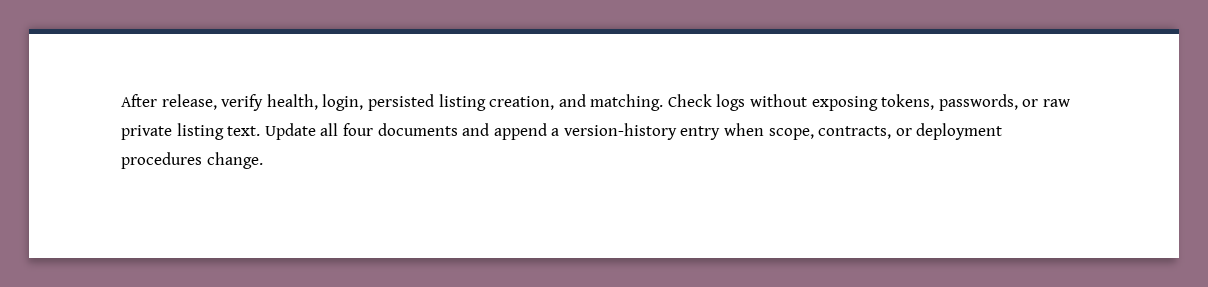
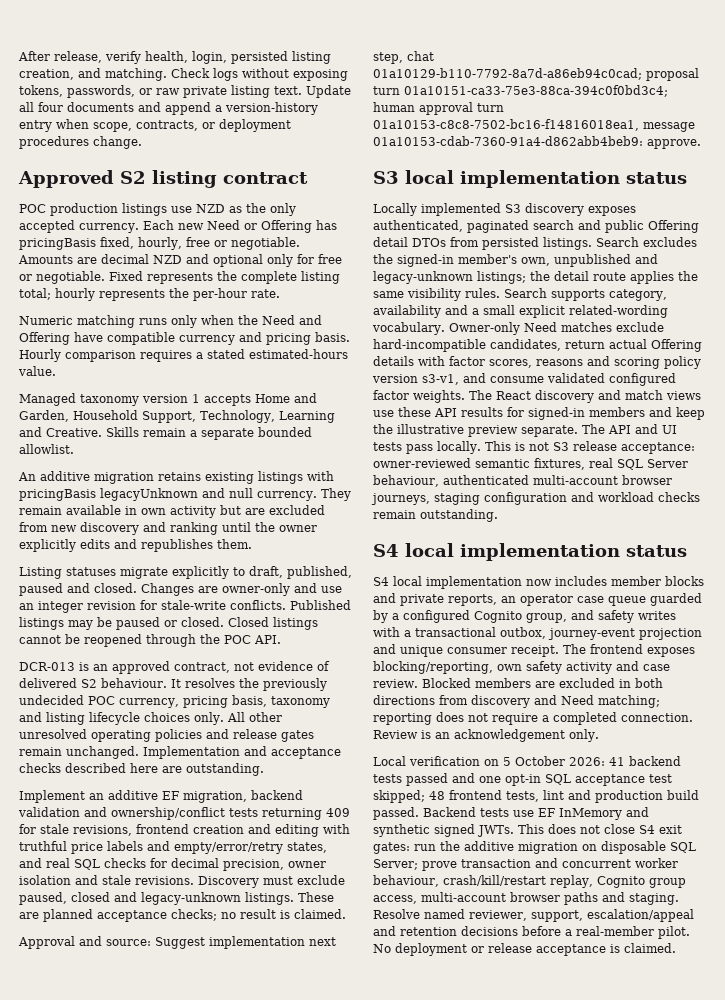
(263, 160) none -> [18,170,308,188] [19,203,296,216] [19,220,337,233] [19,237,300,250] [18,254,342,267] [19,271,340,284] [19,288,280,301] [19,315,322,328] [19,332,350,345] [19,349,348,362] [18,366,56,376] [19,393,317,406] [19,410,335,423] [19,427,312,440] [19,444,74,454] [18,471,334,484] [19,488,351,501] [19,505,325,518] [19,522,317,535] [19,539,252,552] [19,566,352,579] [19,583,342,596] [19,600,351,613] [19,617,318,630] [19,634,281,647] [19,661,330,674] [19,678,327,691] [19,695,330,708] [19,712,282,725] [19,729,314,742] [19,746,341,759] [19,763,264,776] [19,790,303,803] [18,807,350,820] [19,824,350,837] [19,841,327,854] [19,858,326,871] [19,875,345,888] [19,892,334,905] [19,909,346,922] [18,936,336,949] [373,51,434,64] [373,68,699,81] [373,85,668,97] [373,102,504,115] [373,119,695,132] [373,136,701,149] [373,170,687,188] [373,203,636,216] [373,220,699,233] [373,237,697,250] [373,254,658,267] [373,271,698,284] [373,288,667,301] [373,305,668,318] [372,322,664,335] [373,339,702,352] [373,356,701,369] [372,373,676,386] [373,390,701,403] [373,407,705,420] [373,424,677,437] [373,441,695,454] [373,458,688,470] [373,475,672,487] [371,492,700,505] [373,509,498,522] [373,543,687,561] [373,576,704,589] [373,593,702,606] [373,610,676,623] [373,627,702,640] [373,644,695,657] [373,661,670,674] [373,678,663,688] [373,695,660,708] [373,712,693,725] [373,729,599,742] [373,756,681,766] [373,773,672,786] [373,790,699,803] [373,807,649,820] [373,824,682,837] [373,841,696,854] [373,858,678,871] [373,875,686,888] [373,892,679,905] [373,909,694,922] [373,926,690,939] [373,943,676,956] // Approved S2 listing contract // POC production listings use NZD as the only accepted currency. Each new Need or Offering has pricingBasis fixed, hourly, free or negotiable. Amounts are decimal NZD and optional only for free or negotiable. Fixed represents the complete listing total; hourly represents the per-hour rate. // Numeric matching runs only when the Need and Offering have compatible currency and pricing basis. Hourly comparison requires a stated estimated-hours value. // Managed taxonomy version 1 accepts Home and Garden, Household Support, Technology, Learning and Creative. Skills remain a separate bounded allowlist. // An additive migration retains existing listings with pricingBasis legacyUnknown and null currency. They remain available in own activity but are excluded from new discovery and ranking until the owner explicitly edits and republishes them. // Listing statuses migrate explicitly to draft, published, paused and closed. Changes are owner-only and use an integer revision for stale-write conflicts. Published listings may be paused or closed. Closed listings cannot be reopened through the POC API. // DCR-013 is an approved contract, not evidence of delivered S2 behaviour. It resolves the previously undecided POC currency, pricing basis, taxonomy and listing lifecycle choices only. All other unresolved operating policies and release gates remain unchanged. Implementation and acceptance checks described here are outstanding. // Implement an additive EF migration, backend validation and ownership/conflict tests returning 409 for stale revisions, frontend creation and editing with truthful price labels and empty/error/retry states, and real SQL checks for decimal precision, owner isolation and stale revisions. Discovery must exclude paused, closed and legacy-unknown listings. These are planned acceptance checks; no result is claimed. // Approval and source: Suggest implementation next step, chat 01a10129-b110-7792-8a7d-a86eb94c0cad; proposal turn 01a10151-ca33-75e3-88ca-394c0f0bd3c4; human approval turn 01a10153-c8c8-7502-bc16-f14816018ea1, message 01a10153-cdab-7360-91a4-d862abb4beb9: approve. // S3 local implementation status // Locally implemented S3 discovery exposes authenticated, paginated search and public Offering detail DTOs from persisted listings. Search excludes the signed-in member's own, unpublished and legacy-unknown listings; the detail route applies the same visibility rules. Search supports category, availability and a small explicit related-wording vocabulary. Owner-only Need matches exclude hard-incompatible candidates, return actual Offering details with factor scores, reasons and scoring policy version s3-v1, and consume validated configured factor weights. The React discovery and match views use these API results for signed-in members and keep the illustrative preview separate. The API and UI tests pass locally. This is not S3 release acceptance: owner-reviewed semantic fixtures, real SQL Server behaviour, authenticated multi-account browser journeys, staging configuration and workload checks remain outstanding. // S4 local implementation status // S4 local implementation now includes member blocks and private reports, an operator case queue guarded by a configured Cognito group, and safety writes with a transactional outbox, journey-event projection and unique consumer receipt. The frontend exposes blocking/reporting, own safety activity and case review. Blocked members are excluded in both directions from discovery and Need matching; reporting does not require a completed connection. Review is an acknowledgement only. // Local verification on 5 October 2026: 41 backend tests passed and one opt-in SQL acceptance test skipped; 48 frontend tests, lint and production build passed. Backend tests use EF InMemory and synthetic signed JWTs. This does not close S4 exit gates: run the additive migration on disposable SQL Server; prove transaction and concurrent worker behaviour, crash/kill/restart replay, Cognito group access, multi-account browser paths and staging. Resolve named reviewer, support, escalation/appeal and retention decisions before a real-member pilot. No deployment or release acceptance is claimed.

